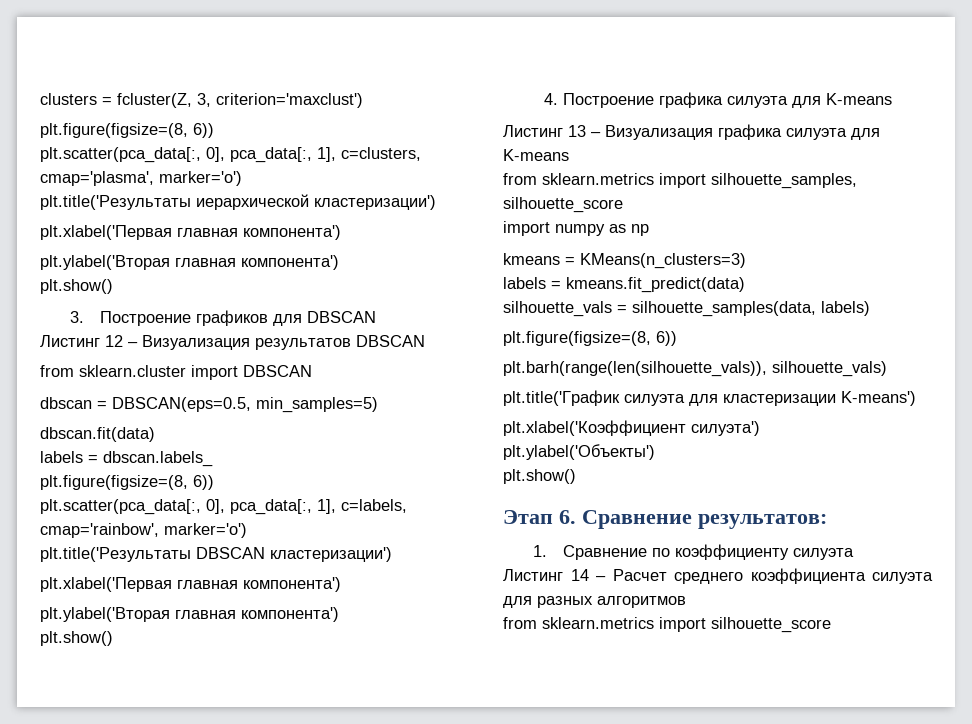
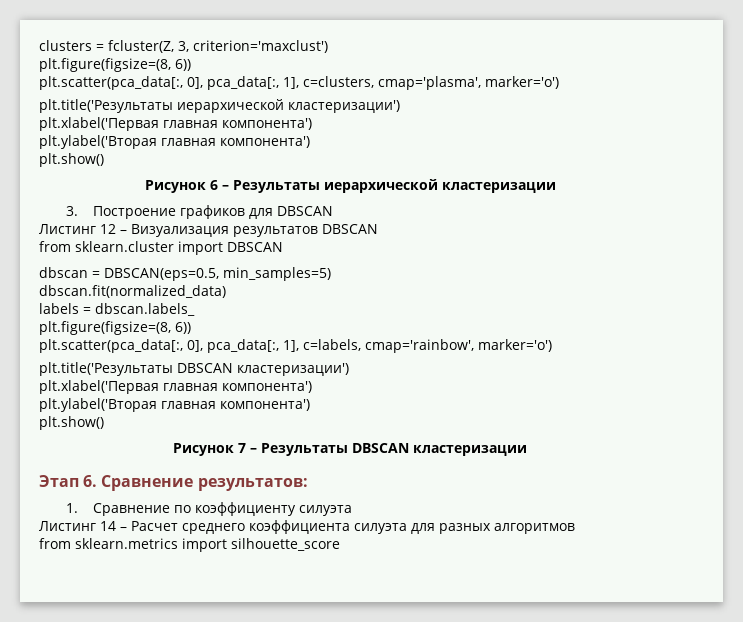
(113, 286) none -> [144,179,556,193] // Рисунок 6 – Результаты иерархической кластеризации
[40,427,155,442] dbscan.fit(data) -> [39,285,226,298] dbscan.fit(normalized_data)
[543,92,892,108] [503,124,880,140] [503,149,569,161] [503,173,857,189] [503,197,623,213] [503,221,649,236] [503,253,746,269] [503,277,745,293] [503,301,870,317] [503,331,677,346] [503,361,887,377] [503,390,916,406] [503,420,760,436] [503,444,655,460] [503,469,576,484] 4. Построение графика силуэта для K-means // Листинг 13 – Визуализация графика силуэта для K-means // from sklearn.metrics import silhouette_samples, silhouette_score // import numpy as np // kmeans = KMeans(n_clusters=3) // labels = kmeans.fit_predict(data) // silhouette_vals = silhouette_samples(data, labels) // plt.figure(figsize=(8, 6)) // plt.barh(range(len(silhouette_vals)), silhouette_vals) // plt.title('График силуэта для кластеризации K-means') // plt.xlabel('Коэффициент силуэта') // plt.ylabel('Объекты') // plt.show() -> [173,443,527,456] Рисунок 7 – Результаты DBSCAN кластеризации

